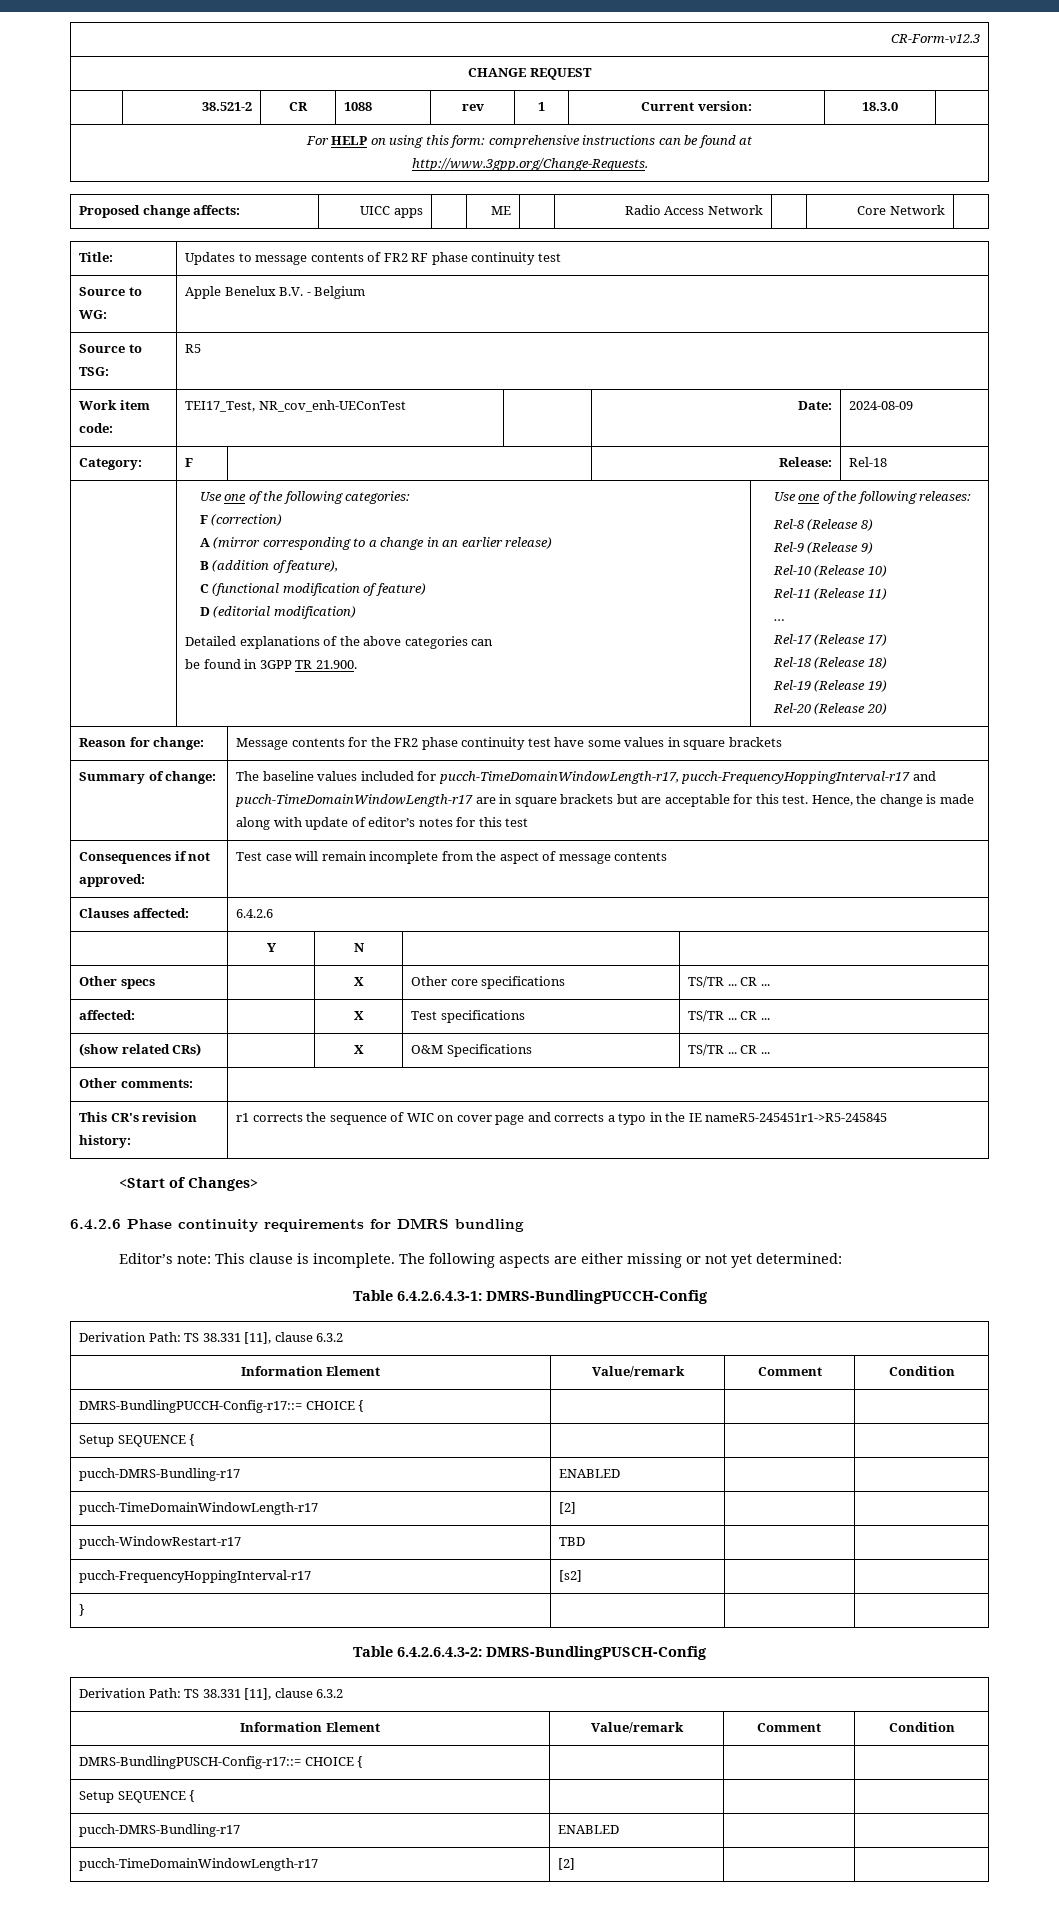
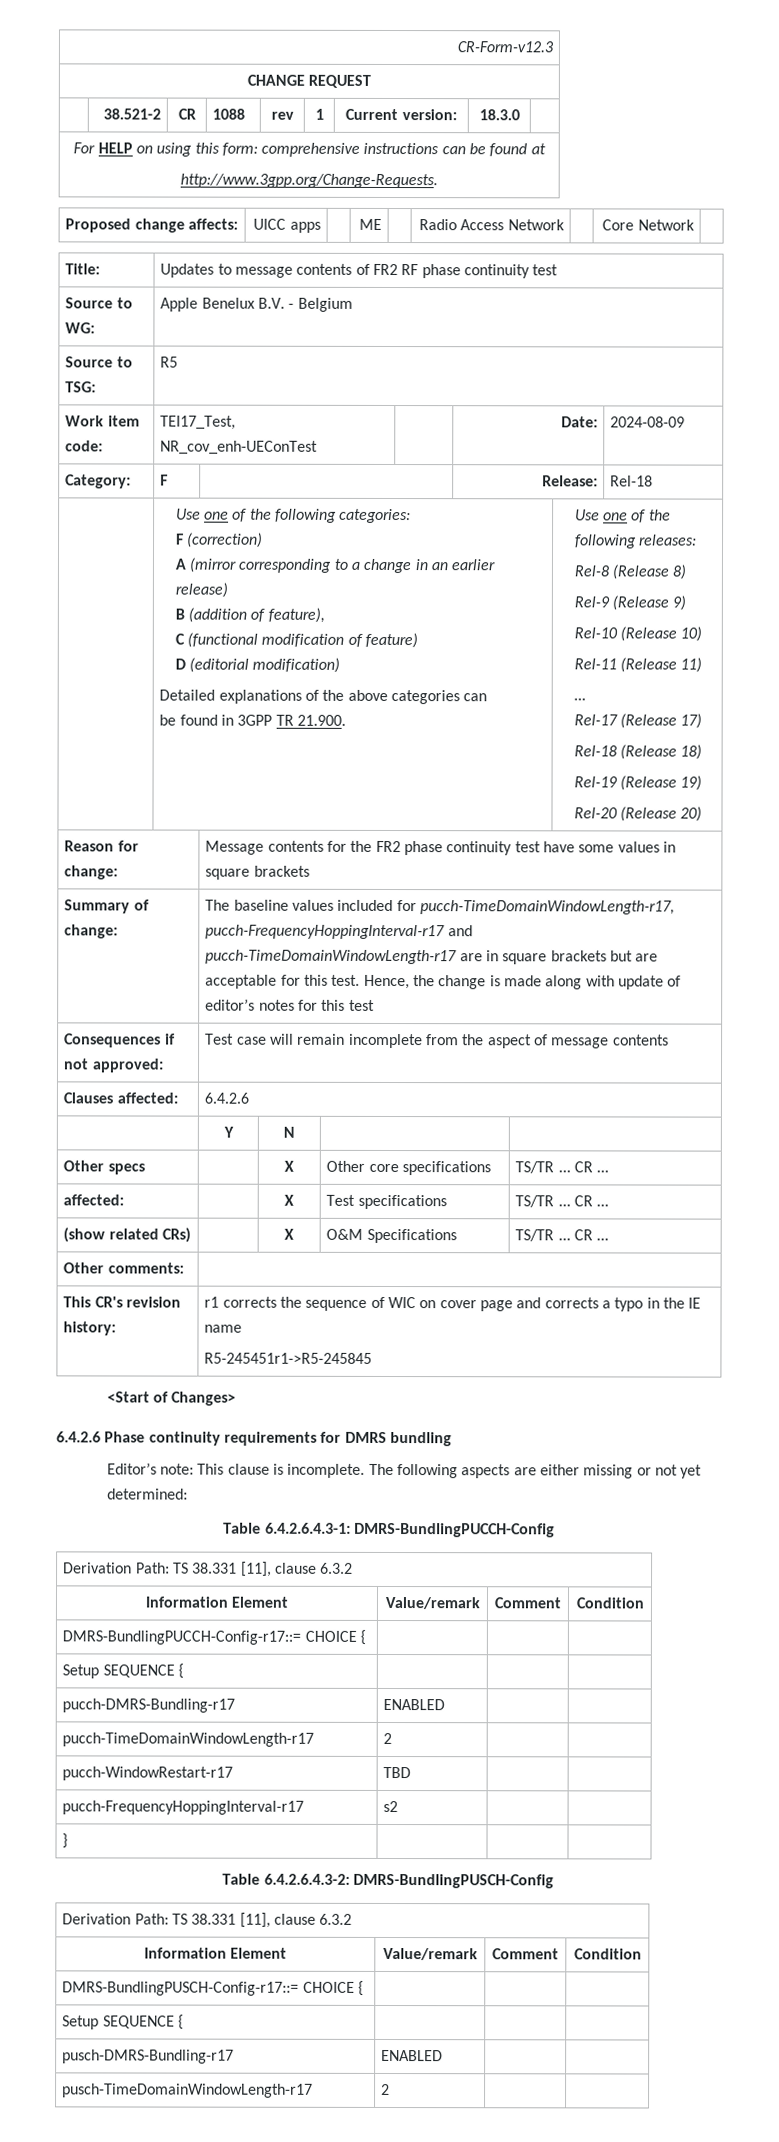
[705,1113,888,1122] nameR5-245451r1->R5-245845 -> [204,1324,243,1333] [204,1352,373,1364] name // R5-245451r1->R5-245845
[559,1502,577,1514] [2] -> [383,1732,393,1745] 2
[559,1570,583,1582] [s2] -> [383,1800,399,1813] s2
[79,1824,241,1837] [558,1825,620,1834] [79,1858,319,1871] [558,1858,576,1870] pucch-DMRS-Bundling-r17 | ENABLED | | // pucch-TimeDomainWindowLength-r17 | [2] -> [62,2049,235,2064] [381,2049,444,2062] [62,2083,314,2098] [381,2083,391,2096] pusch-DMRS-Bundling-r17 | ENABLED | | // pusch-TimeDomainWindowLength-r17 | 2

